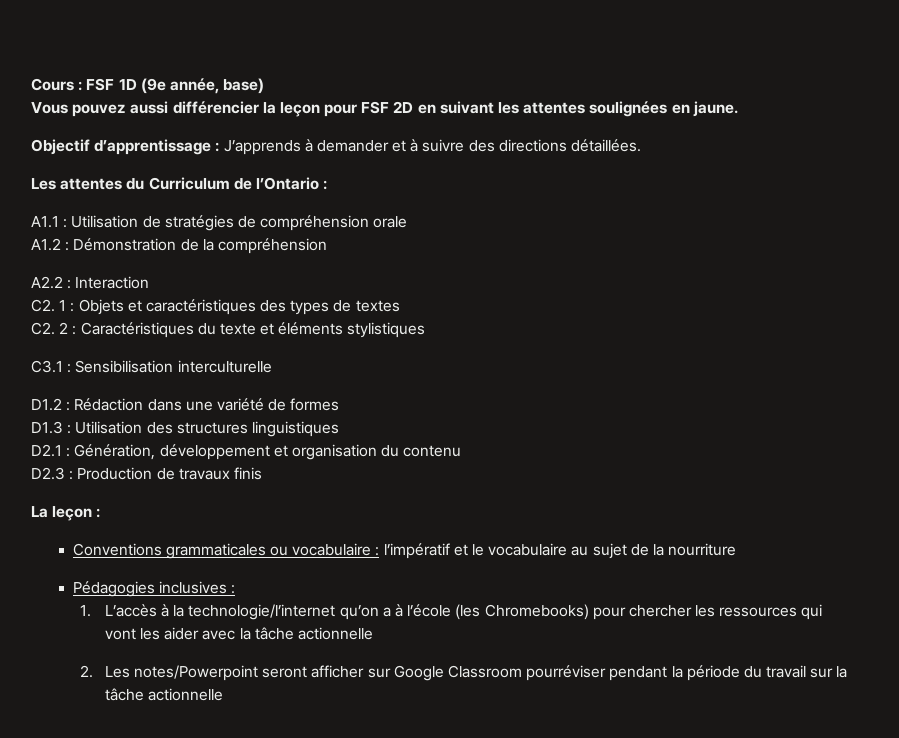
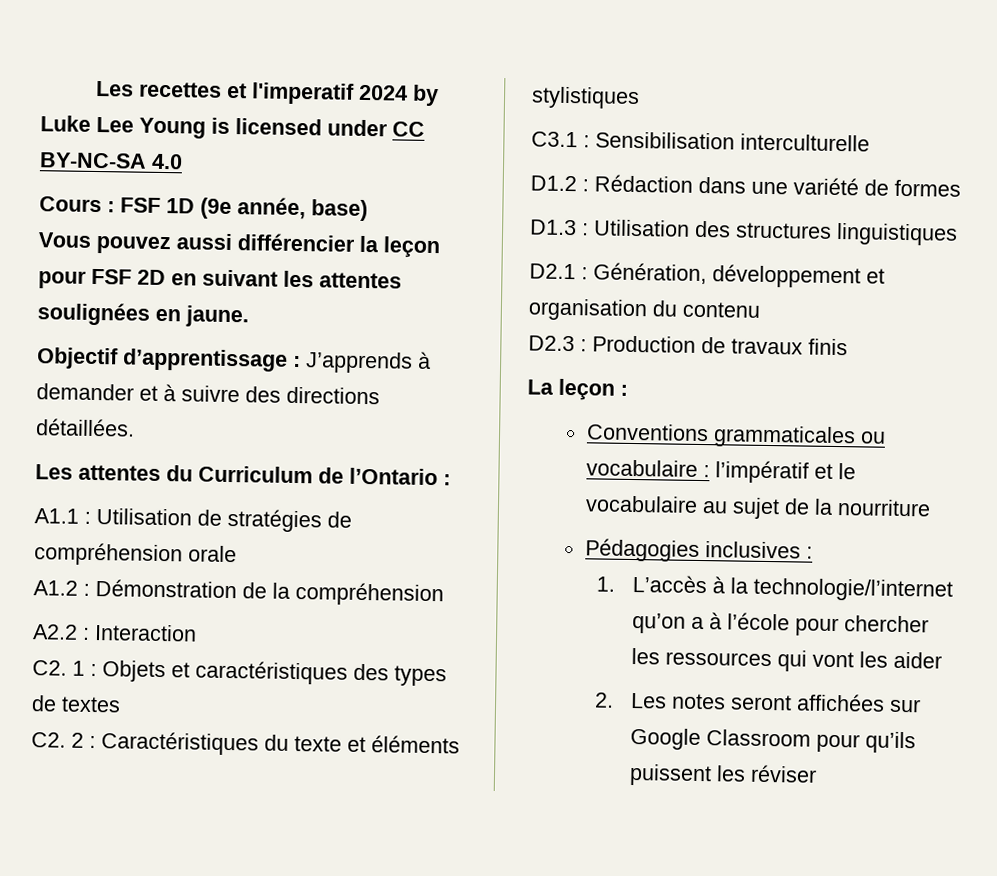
(31, 84) none -> [95,80,439,107] [40,115,425,139] [39,152,183,170] Les recettes et l'imperatif 2024 by Luke Lee Young is licensed under CC BY-NC-SA 4.0 //
[455,604,589,620] (les Chromebooks) -> (790, 621) none
[202,627,373,640] [80,665,848,681] [104,688,224,701] avec la tâche actionnelle // 2. Les notes/Powerpoint seront afficher sur Google Classroom pourréviser pendant la période du travail sur la tâche actionnelle -> [594,692,921,713] [629,727,916,754] [628,763,817,787] // 2. Les notes seront affichées sur Google Classroom pour qu’ils puissent les réviser

